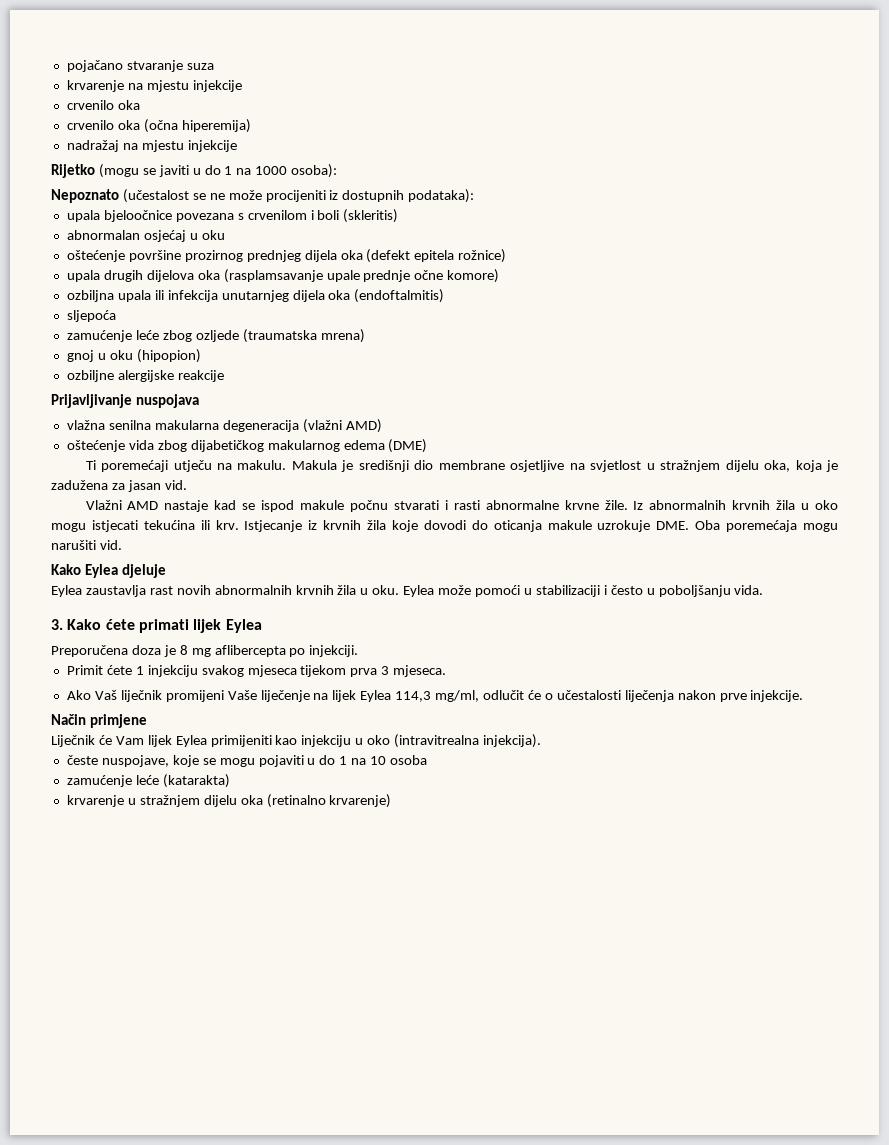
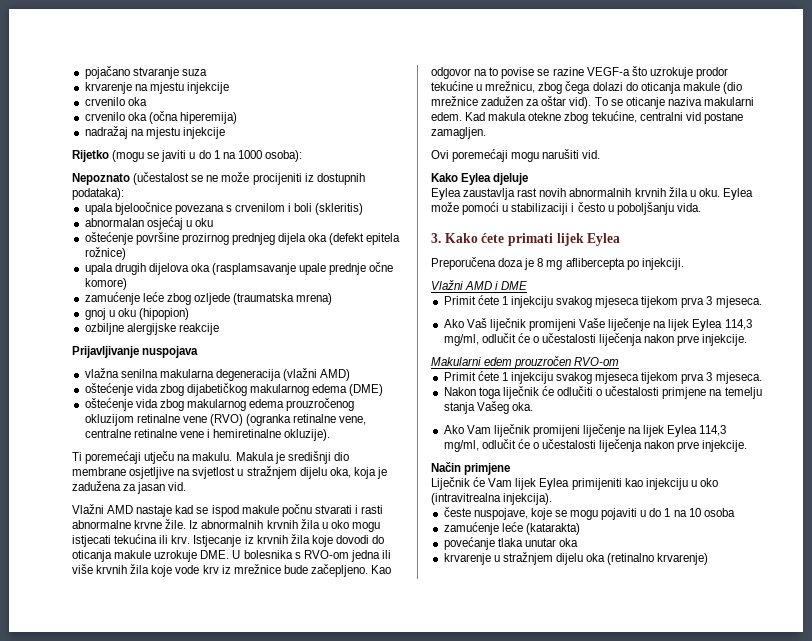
[66,289,445,303] [66,310,116,322] // ozbiljna upala ili infekcija unutarnjeg dijela oka (endoftalmitis) // sljepoća -> (127, 284) none
(428, 446) none -> [84,398,355,411] [84,414,367,426] [84,429,331,441] // oštećenje vida zbog makularnog edema prouzročenog okluzijom retinalne vene (RVO) (ogranka retinalne vene, centralne retinalne vene i hemiretinalne okluzije).
[695,520,798,532] Oba poremećaja -> [232,550,391,562] [72,564,392,577] [431,66,728,79] [431,81,742,94] [431,96,754,109] [431,111,743,124] [431,127,486,139] [431,149,509,162] U bolesnika s RVO-om jedna ili više krvnih žila koje vode krv iz mrežnice bude začepljeno. Kao odgovor na to povise se razine VEGF-a što uzrokuje prodor tekućine u mrežnicu, zbog čega dolazi do oticanja makule (dio mrežnice zadužen za oštar vid). To se oticanje naziva makularni edem. Kad makula otekne zbog tekućine, centralni vid postane zamagljen. // Ovi poremećaji
(359, 651) none -> [431,280,528,290] // Vlažni AMD i DME
(804, 696) none -> [431,356,620,369] [443,371,762,384] [443,386,762,399] [443,401,533,414] [443,424,727,437] [443,439,748,452] // Makularni edem prouzročen RVO-om // Primit ćete 1 injekciju svakog mjeseca tijekom prva 3 mjeseca. // Nakon toga liječnik će odlučiti o učestalosti primjene na temelju stanja Vašeg oka. // Ako Vam liječnik promijeni liječenje na lijek Eylea 114,3 mg/ml, odlučit će o učestalosti liječenja nakon prve injekcije.
(230, 781) none -> [443,537,578,550] // povećanje tlaka unutar oka

